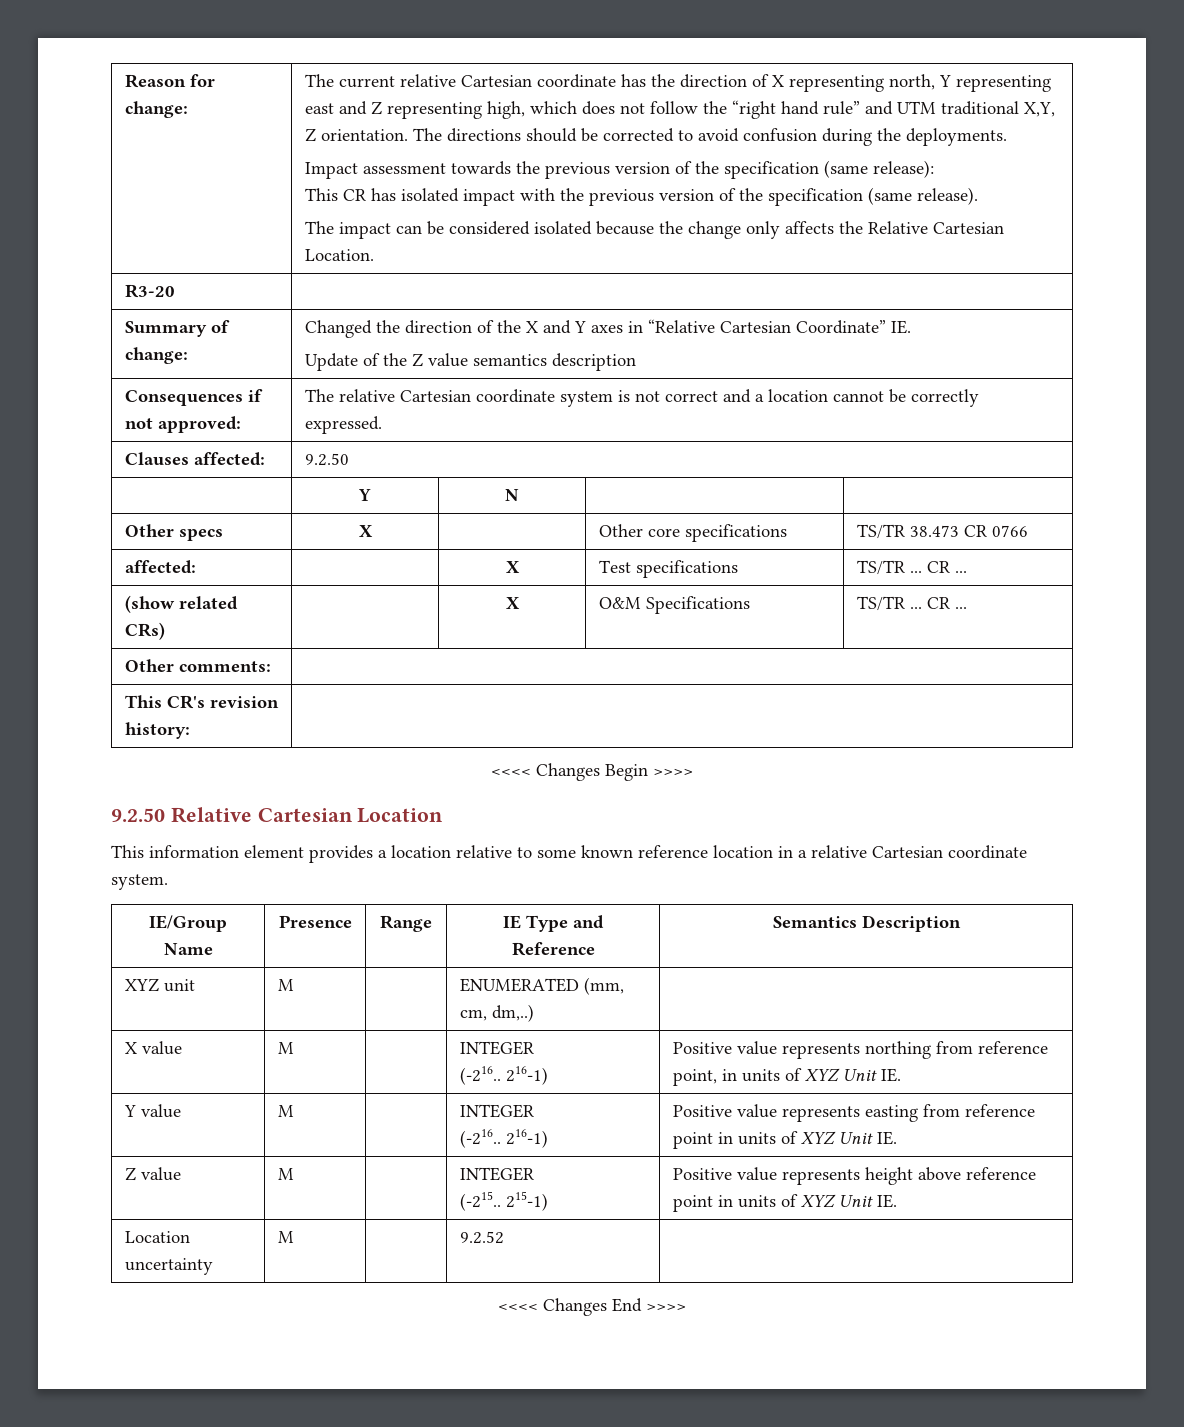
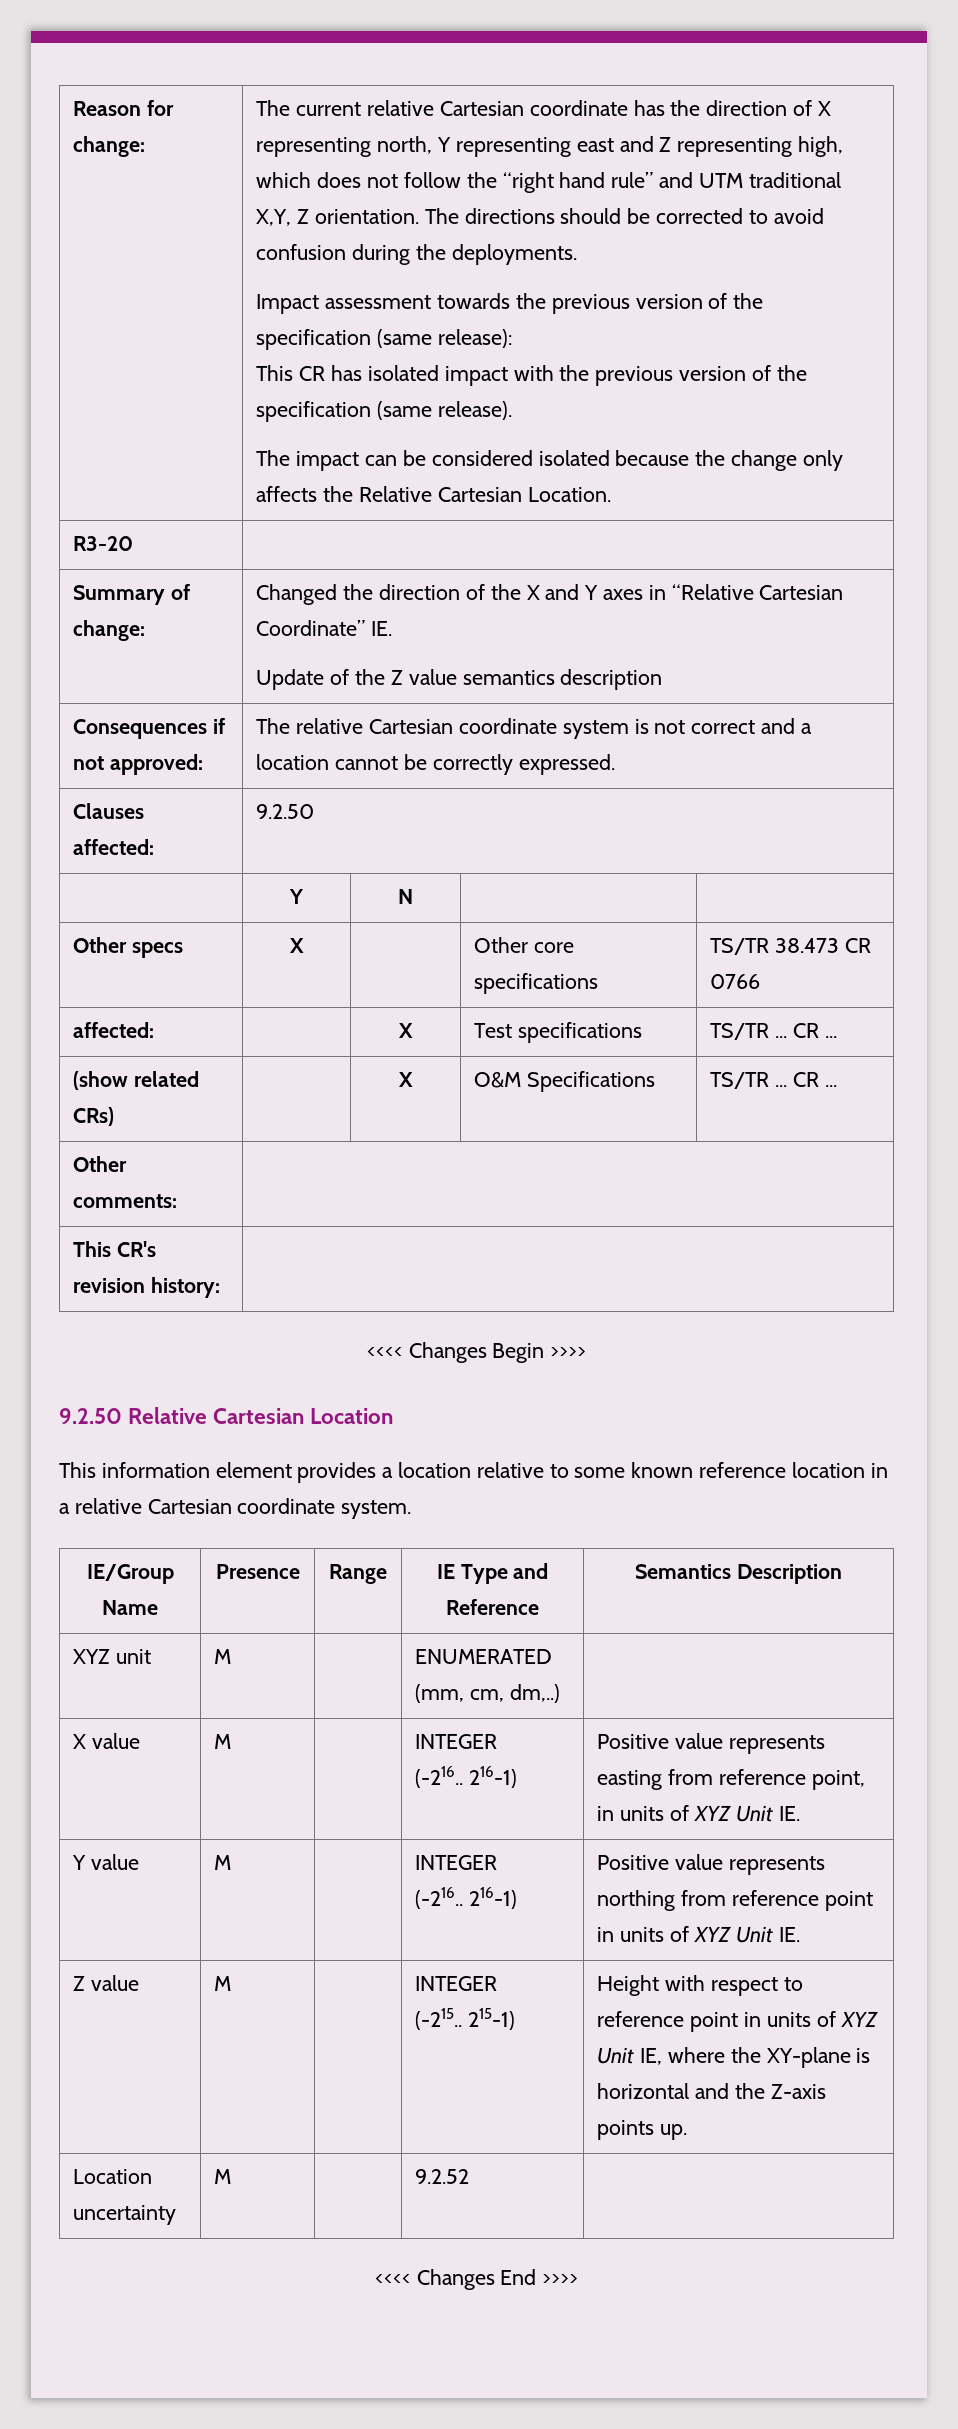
[864,1041,931,1059] northing -> [597,1770,663,1790] easting
[864,1105,918,1122] easting -> [597,1890,676,1911] northing
[672,1167,1036,1185] [672,1194,897,1212] Positive value represents height above reference point in units of XYZ Unit IE. -> [597,1975,803,1996] [597,2011,879,2032] [597,2047,871,2068] [597,2083,826,2099] [597,2120,688,2140] Height with respect to reference point in units of XYZ Unit IE, where the XY-plane is horizontal and the Z-axis points up.

